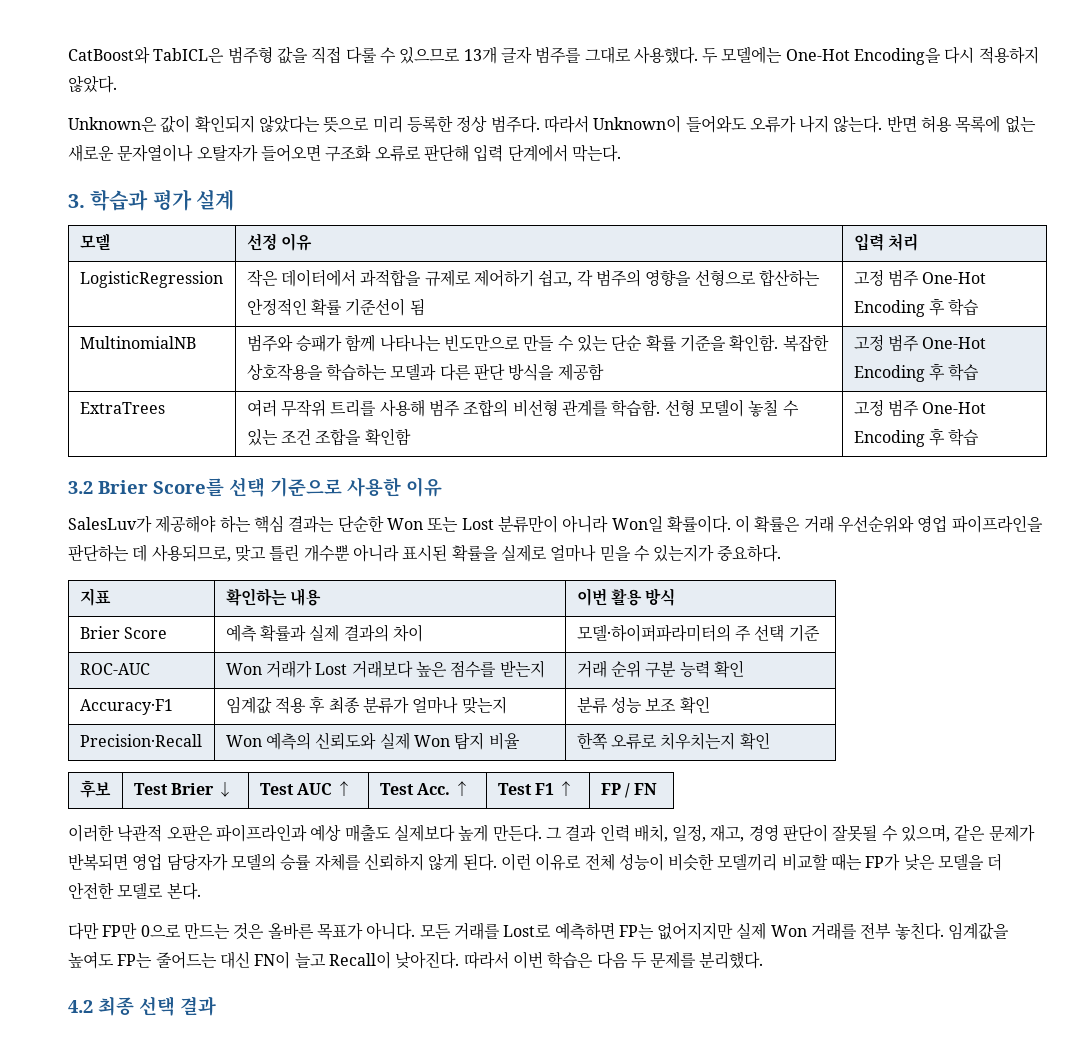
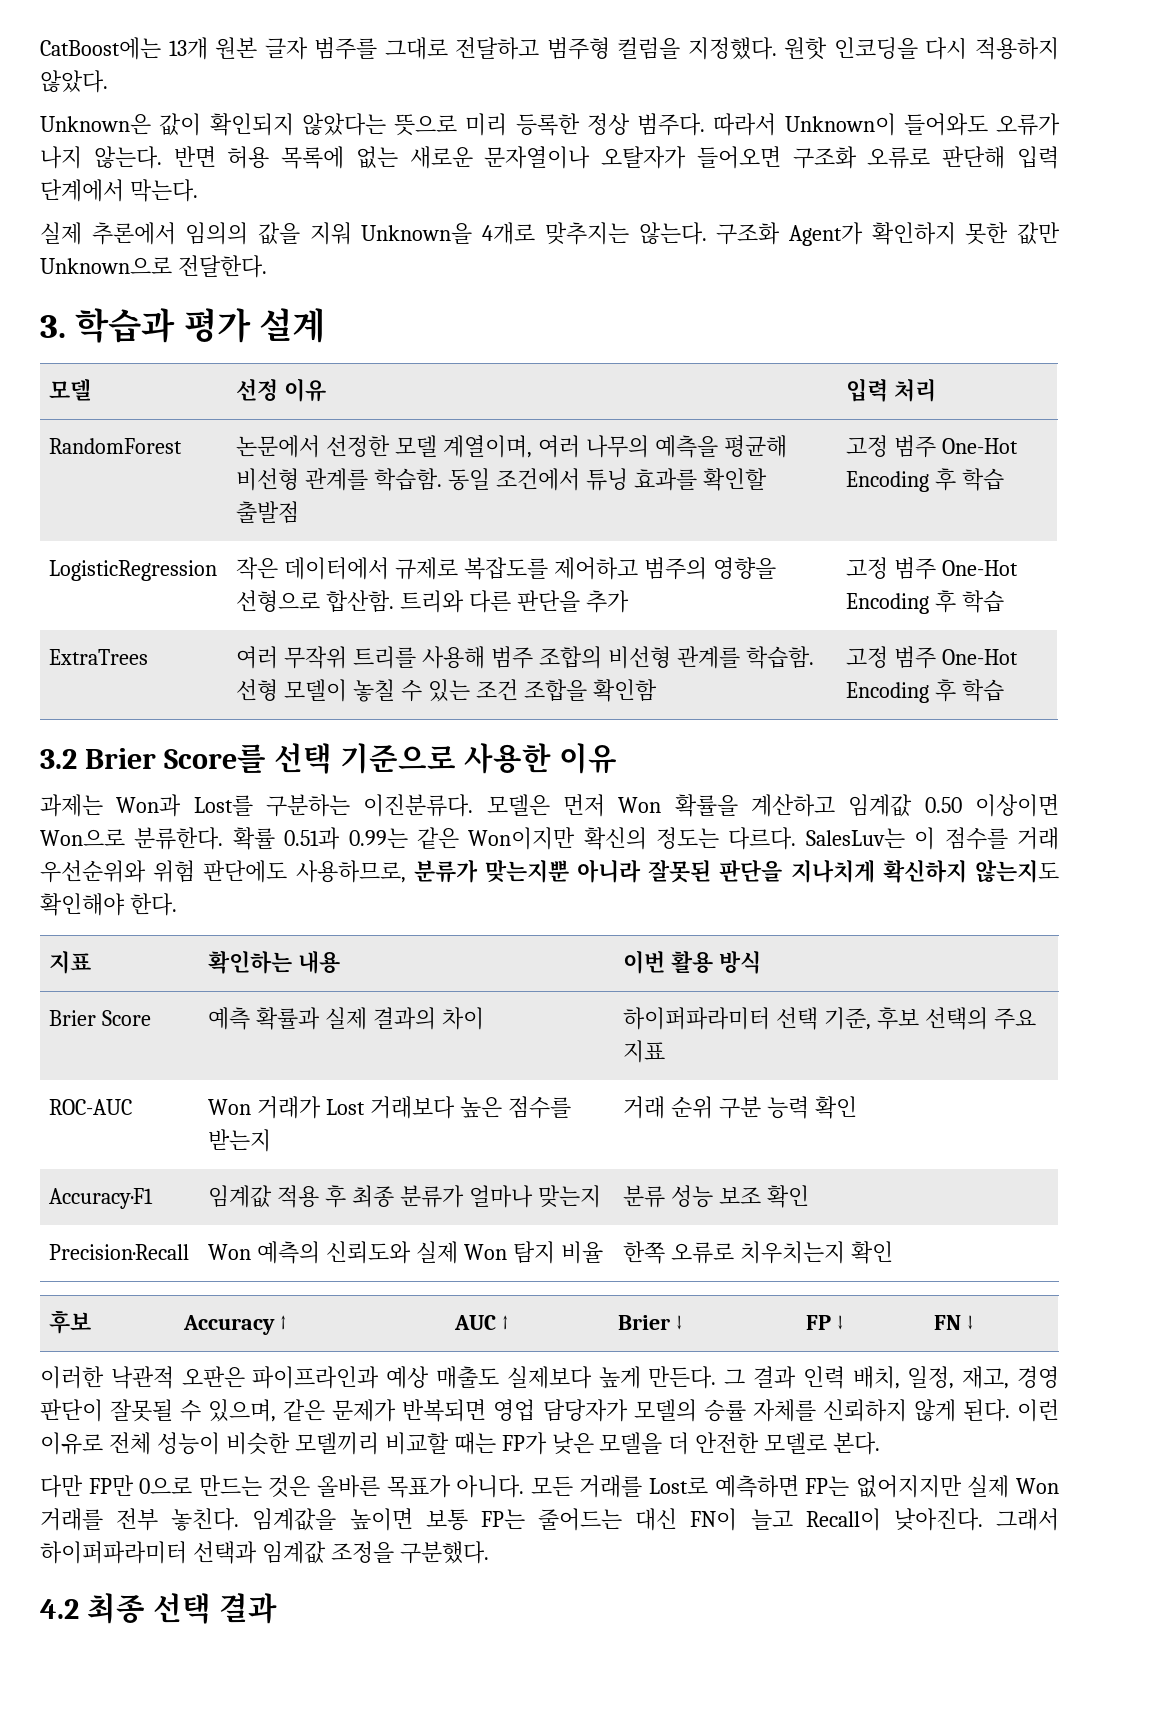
[68,46,942,65] CatBoost와 TabICL은 범주형 값을 직접 다룰 수 있으므로 13개 글자 범주를 그대로 사용했다. 두 모델에는 One-Hot Encoding을 -> [40,37,918,60] CatBoost에는 13개 원본 글자 범주를 그대로 전달하고 범주형 컬럼을 지정했다. 원핫 인코딩을
(621, 153) none -> [40,222,1061,246] [40,255,267,278] // 실제 추론에서 임의의 값을 지워 Unknown을 4개로 맞추지는 않는다. 구조화 Agent가 확인하지 못한 값만 Unknown으로 전달한다.
[79,271,223,288] [246,269,820,287] [246,298,425,316] [853,269,987,287] [853,298,980,317] [79,336,196,349] [246,334,829,352] [246,363,604,381] LogisticRegression | 작은 데이터에서 과적합을 규제로 제어하기 쉽고, 각 범주의 영향을 선형으로 합산하는 안정적인 확률 기준선이 됨 | 고정 범주 One-Hot Encoding 후 학습 // MultinomialNB | 범주와 승패가 함께 나타나는 빈도만으로 만들 수 있는 단순 확률 기준을 확인함. 복잡한 상호작용을 학습하는 모델과 다른 판단 방식을 제공함 -> [49,438,183,454] [236,435,788,458] [236,468,768,491] [236,501,300,523] [846,435,1019,458] [846,468,1005,492] [49,560,218,581] [236,557,777,580] [236,590,630,613] RandomForest | 논문에서 선정한 모델 계열이며, 여러 나무의 예측을 평균해 비선형 관계를 학습함. 동일 조건에서 튜닝 효과를 확인할 출발점 | 고정 범주 One-Hot Encoding 후 학습 // LogisticRegression | 작은 데이터에서 규제로 복잡도를 제어하고 범주의 영향을 선형으로 합산함. 트리와 다른 판단을 추가
[68,515,1043,533] [68,544,782,562] SalesLuv가 제공해야 하는 핵심 결과는 단순한 Won 또는 Lost 분류만이 아니라 Won일 확률이다. 이 확률은 거래 우선순위와 영업 파이프라인을 판단하는 데 사용되므로, 맞고 틀린 개수뿐 아니라 표시된 확률을 실제로 얼마나 믿을 수 있는지가 중요하다. -> [40,794,1060,817] [40,827,1059,850] [40,859,1060,883] [40,893,177,916] 과제는 Won과 Lost를 구분하는 이진분류다. 모델은 먼저 Won 확률을 계산하고 임계값 0.50 이상이면 Won으로 분류한다. 확률 0.51과 0.99는 같은 Won이지만 확신의 정도는 다르다. SalesLuv는 이 점수를 거래 우선순위와 위험 판단에도 사용하므로, 분류가 맞는지뿐 아니라 잘못된 판단을 지나치게 확신하지 않는지도 확인해야 한다.
[576,624,820,642] 모델·하이퍼파라미터의 주 선택 기준 -> [623,1007,1037,1030] [623,1040,666,1063] 하이퍼파라미터 선택 기준, 후보 선택의 주요 지표
[133,782,234,797] [259,781,353,796] [379,781,471,796] [497,781,575,796] [600,783,631,798] Test Brier ↓ | Test AUC ↑ | Test Acc. ↑ | Test F1 ↑ | FP / -> [183,1315,287,1335] [454,1315,509,1330] [618,1315,683,1330] [806,1315,844,1330] Accuracy ↑ | AUC ↑ | Brier ↓ | FP ↓ |
(658, 789) none -> [967,1315,974,1330] ↓
[68,951,114,969] 높여도 -> [349,1508,468,1531] 높이면 보통
[463,951,764,969] 따라서 이번 학습은 다음 두 문제를 분리했다. -> [996,1508,1059,1531] [40,1541,489,1564] 그래서 하이퍼파라미터 선택과 임계값 조정을 구분했다.

